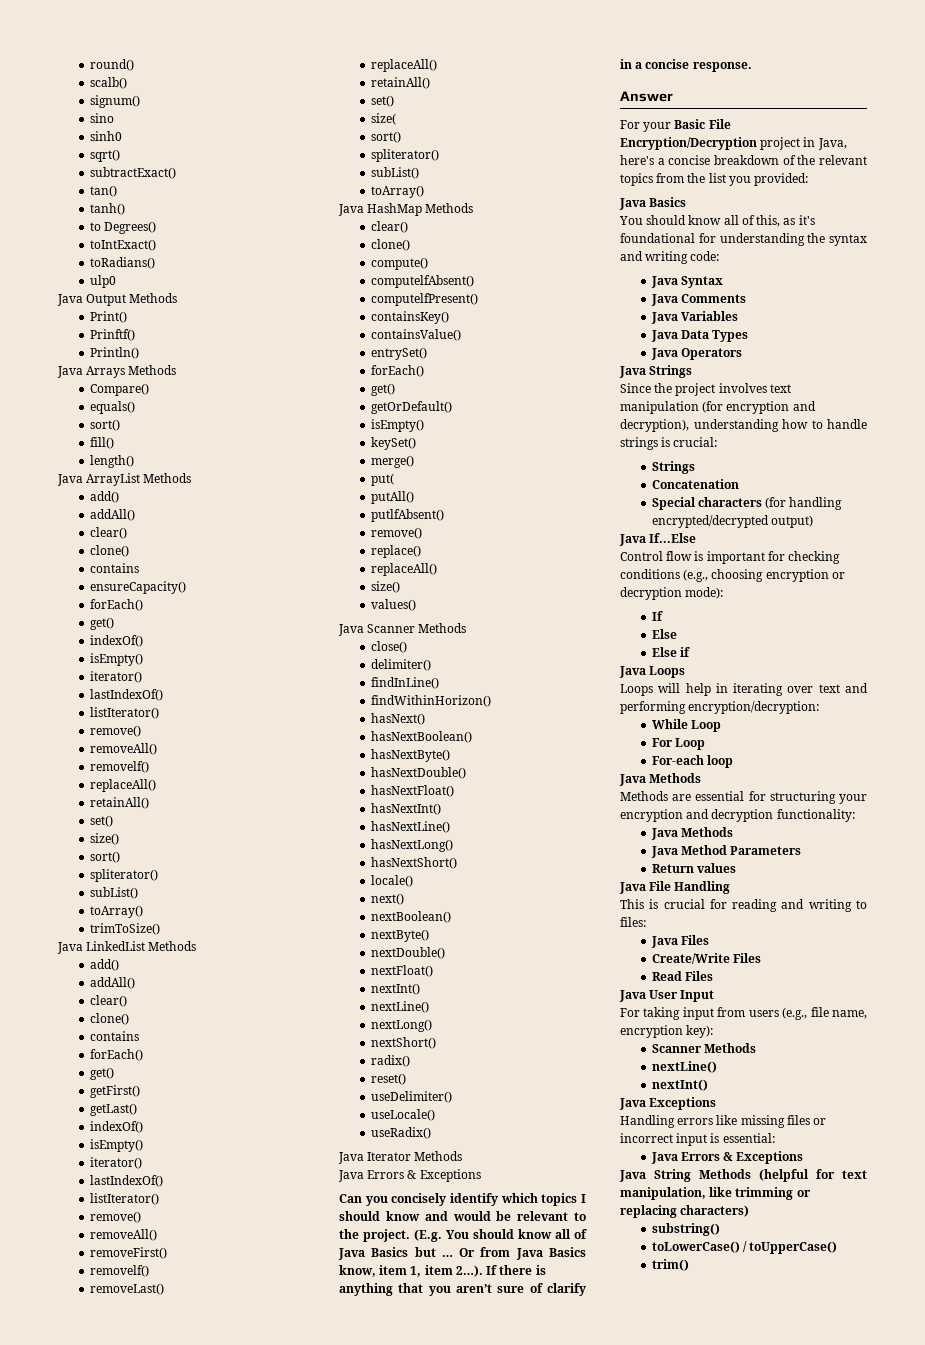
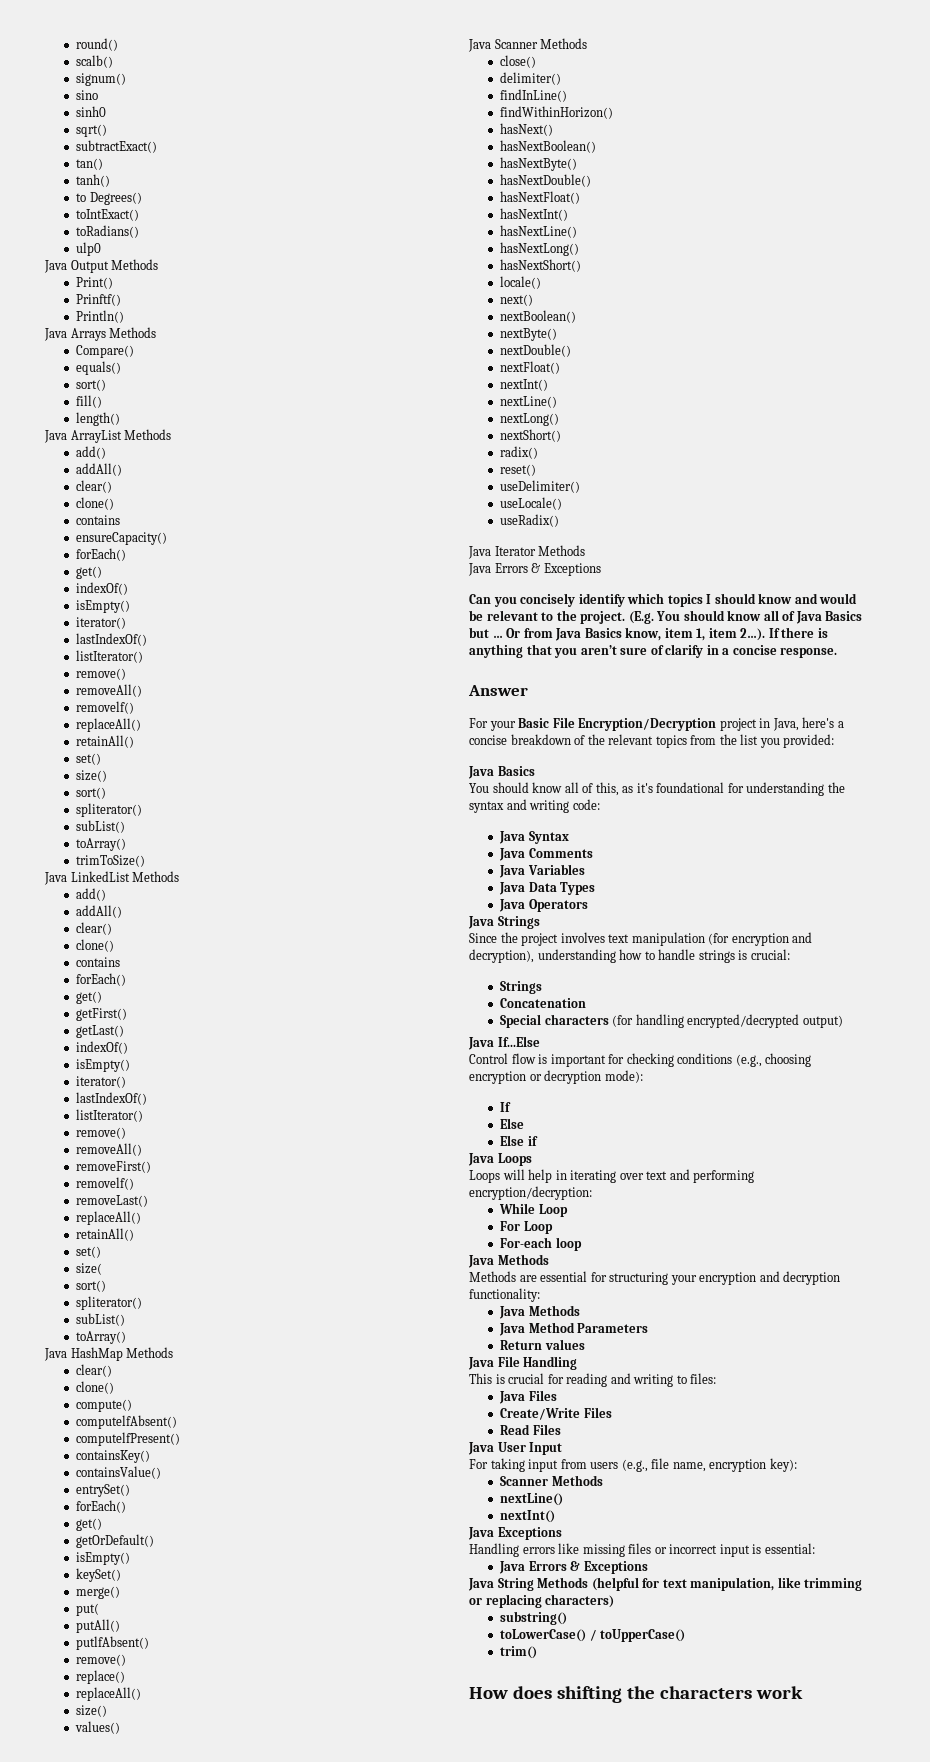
(689, 1265) none -> [469,1686,803,1703] // How does shifting the characters work

